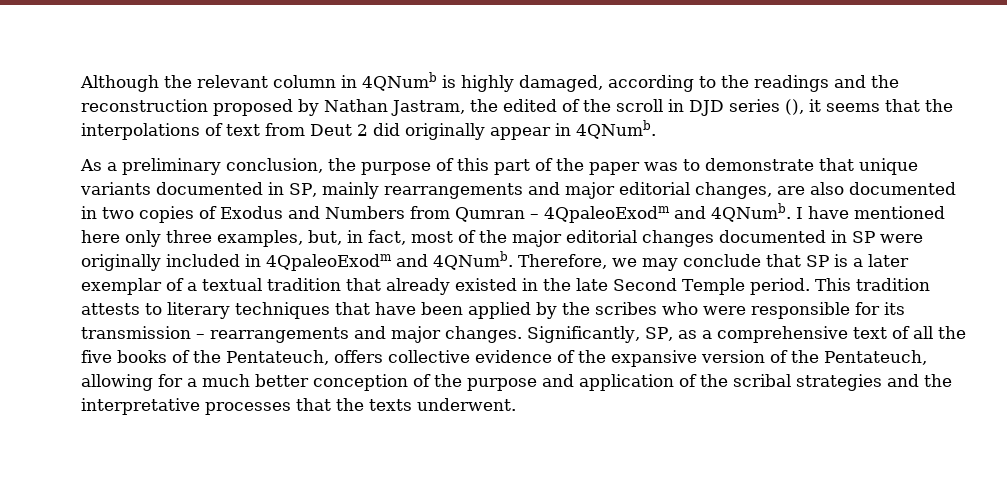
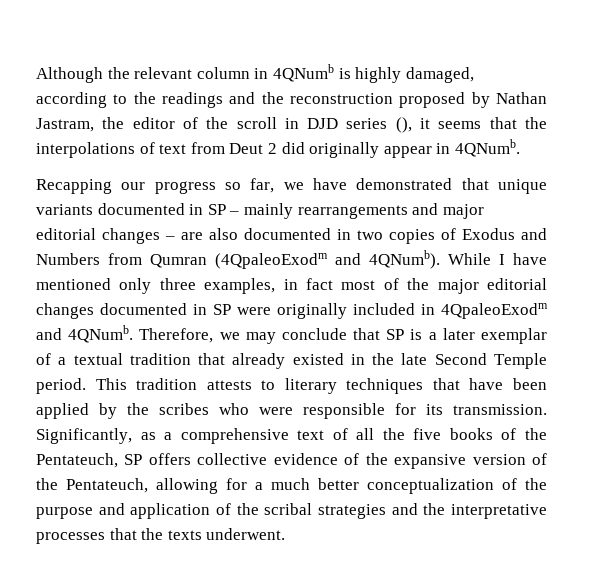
[503,99,557,112] edited -> [132,117,175,129] editor
[80,158,814,175] As a preliminary conclusion, the purpose of this part of the paper was to demonstrate -> [36,178,453,194] Recapping our progress so far, we have demonstrated
[289,183,317,197] SP, -> [207,204,240,215] SP –
[694,182,772,199] changes, -> [102,228,175,244] changes –
[530,203,791,223] – 4QpaleoExodm and 4QNumb. -> [215,250,491,269] (4QpaleoExodm and 4QNumb). While
[81,230,120,243] here -> (111, 284) none
[308,230,406,245] but, in fact, -> [283,278,333,290] in fact
[81,326,673,343] transmission – rearrangements and major changes. Significantly, SP, -> [453,404,547,415] [36,428,132,444] transmission. Significantly,
(329, 357) none -> [124,454,143,465] SP
[313,374,408,391] conception -> [367,478,494,494] conceptualization

